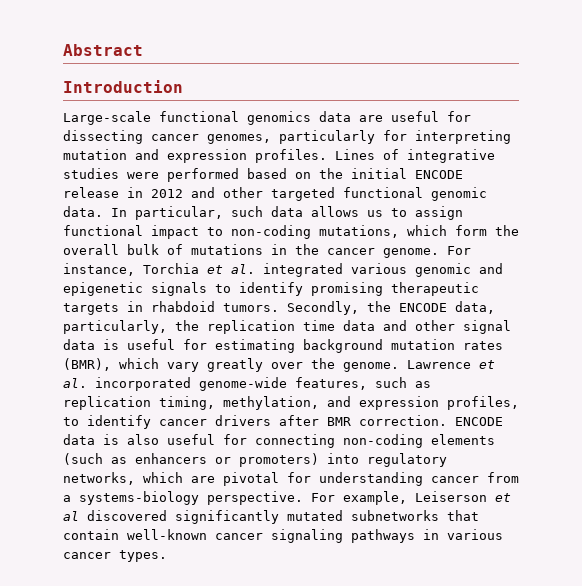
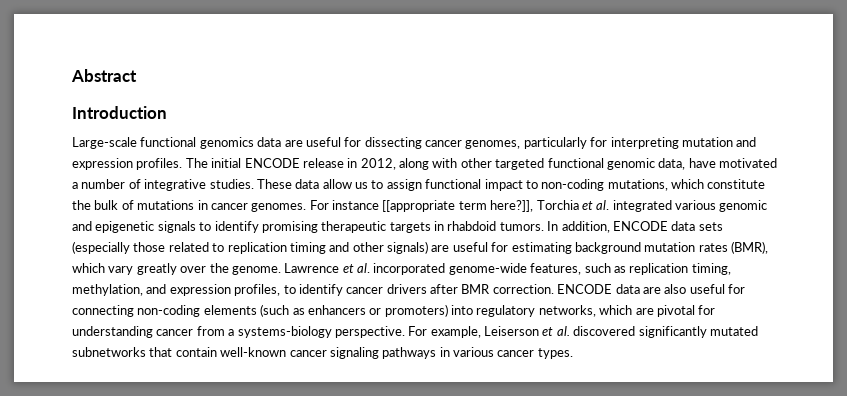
[335,149,495,163] [63,168,343,182] Lines of integrative studies were performed based on the -> [185,158,208,168] The
[151,187,215,198] 2012 and -> [360,158,458,170] 2012, along with
[63,206,359,220] data. In particular, such data allows -> [658,158,777,170] [72,179,352,191] data, have motivated a number of integrative studies. These data allow
[455,225,519,236] [63,244,119,255] form the overall -> [707,179,766,189] [72,200,91,210] constitute the
[295,244,471,258] [63,263,135,276] the cancer genome. For instance, -> [210,200,534,212] cancer genomes. For instance [[appropriate term here?]],
[287,301,495,315] [63,320,511,334] [63,339,119,350] Secondly, the ENCODE data, particularly, the replication time data and other signal data is -> [547,221,723,233] [72,241,450,254] In addition, ENCODE data sets (especially those related to replication timing and other signals) are
[103,434,119,445] is -> [642,287,661,294] are
[63,511,79,521] al -> [556,326,570,336] al.

